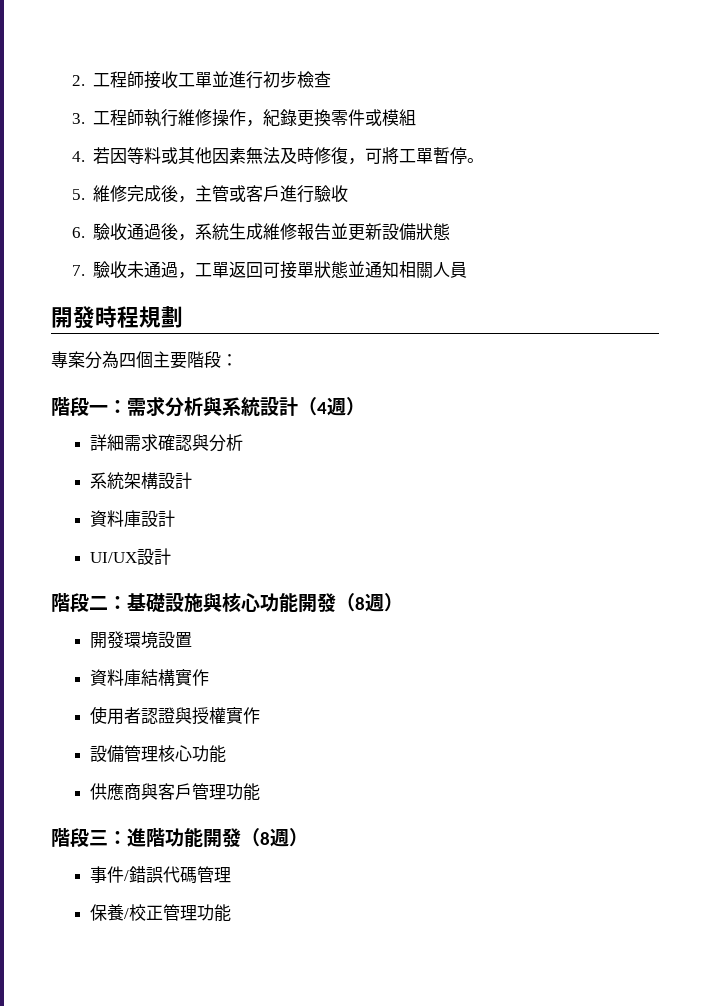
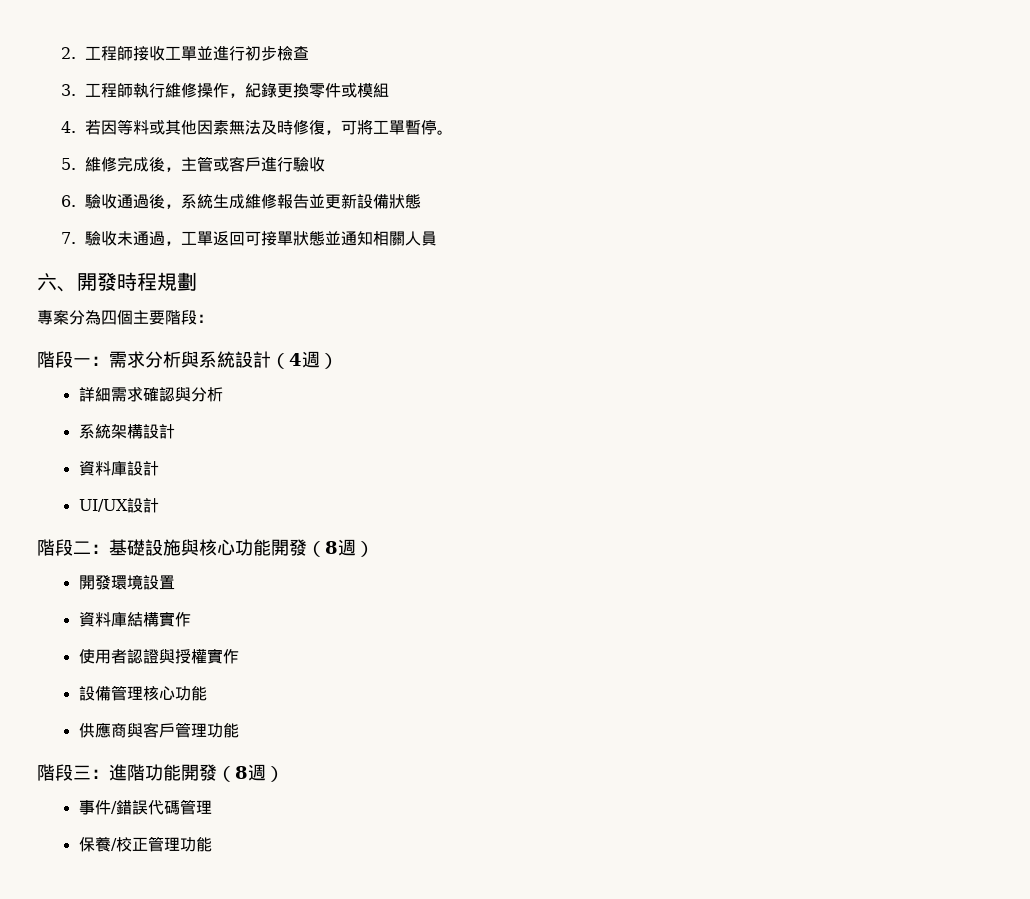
(468, 269) none -> [37,273,77,292] 六、

